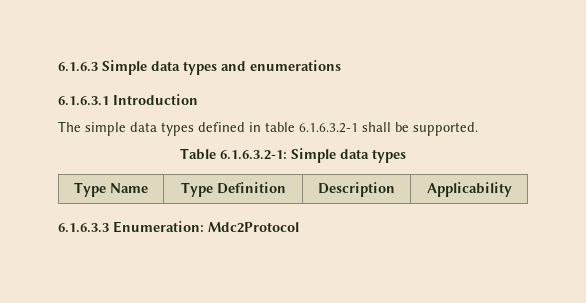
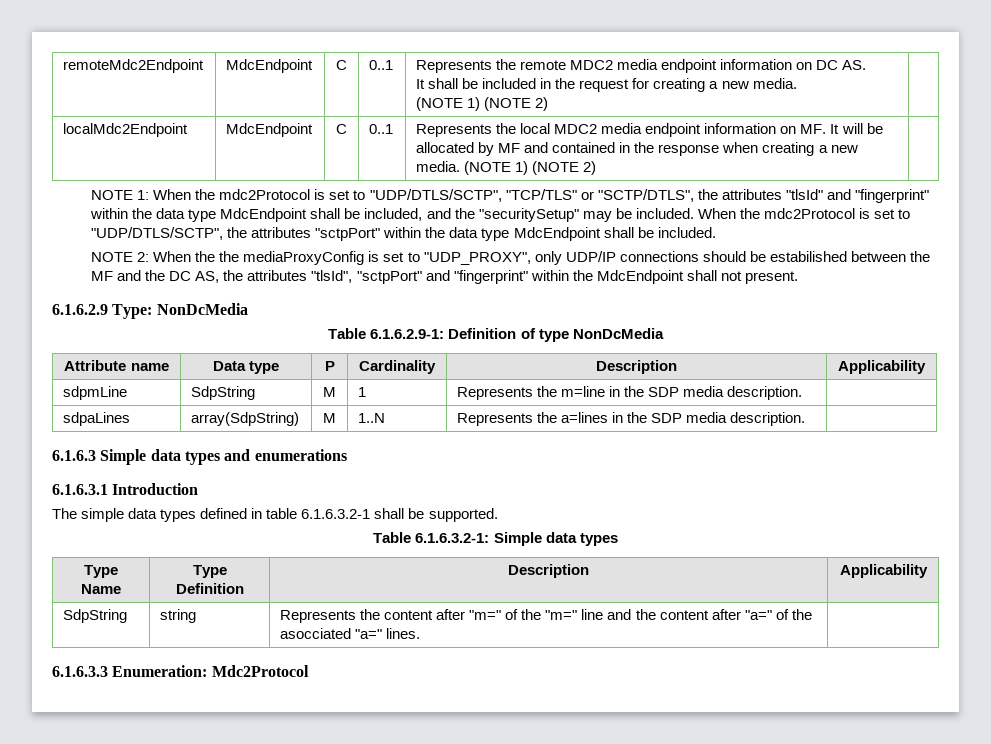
(58, 67) none -> [63,59,205,73] [226,59,314,73] [336,60,347,70] [369,60,394,70] [416,59,867,73] [416,78,797,92] [416,97,549,111] [63,123,189,137] [226,123,314,137] [336,124,347,134] [369,124,394,134] [416,123,883,137] [416,142,858,156] [416,161,597,175] [91,189,929,203] [90,208,911,222] [91,227,716,241] [91,251,930,265] [91,270,798,284] [52,303,248,319] [328,328,664,342] [64,360,169,371] [212,361,280,374] [324,361,335,371] [359,360,436,374] [596,360,677,374] [838,360,926,374] [63,386,128,400] [191,386,256,400] [323,387,336,397] [358,387,367,397] [457,386,803,400] [63,412,131,426] [191,412,300,426] [323,413,336,423] [358,413,386,423] [457,412,806,426] remoteMdc2Endpoint | MdcEndpoint | C | 0..1 | Represents the remote MDC2 media endpoint information on DC AS. // It shall be included in the request for creating a new media. // (NOTE 1) (NOTE 2) | // localMdc2Endpoint | MdcEndpoint | C | 0..1 | Represents the local MDC2 media endpoint information on MF. It will be allocated by MF and contained in the response when creating a new media. (NOTE 1) (NOTE 2) | // NOTE 1: When the mdc2Protocol is set to "UDP/DTLS/SCTP", "TCP/TLS" or "SCTP/DTLS", the attributes "tlsId" and "fingerprint" within the data type MdcEndpoint shall be included, and the "securitySetup" may be included. When the mdc2Protocol is set to "UDP/DTLS/SCTP", the attributes "sctpPort" within the data type MdcEndpoint shall be included. // NOTE 2: When the the mediaProxyConfig is set to "UDP_PROXY", only UDP/IP connections should be estabilished between the MF and the DC AS, the attributes "tlsId", "sctpPort" and "fingerprint" within the MdcEndpoint shall not present. // 6.1.6.2.9 Type: NonDcMedia // Table 6.1.6.2.9-1: Definition of type NonDcMedia // Attribute name | Data type | P | Cardinality | Description | Applicability // sdpmLine | SdpString | M | 1 | Represents the m=line in the SDP media description. | // sdpaLines | array(SdpString) | M | 1..N | Represents the a=lines in the SDP media description. | //
(512, 189) none -> [63,609,128,623] [160,609,197,623] [280,609,812,623] [280,628,421,639] // SdpString | string | Represents the content after "m=" of the "m=" line and the content after "a=" of the asocciated "a=" lines. |

